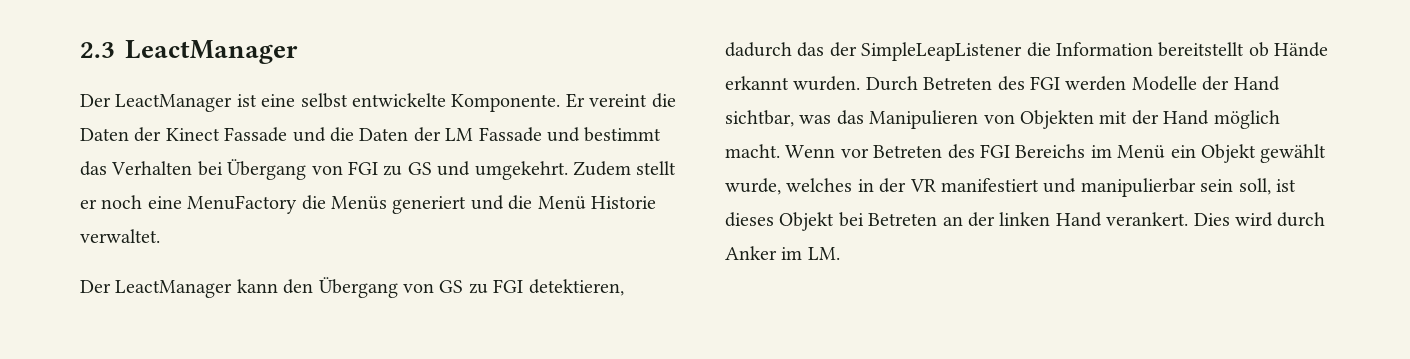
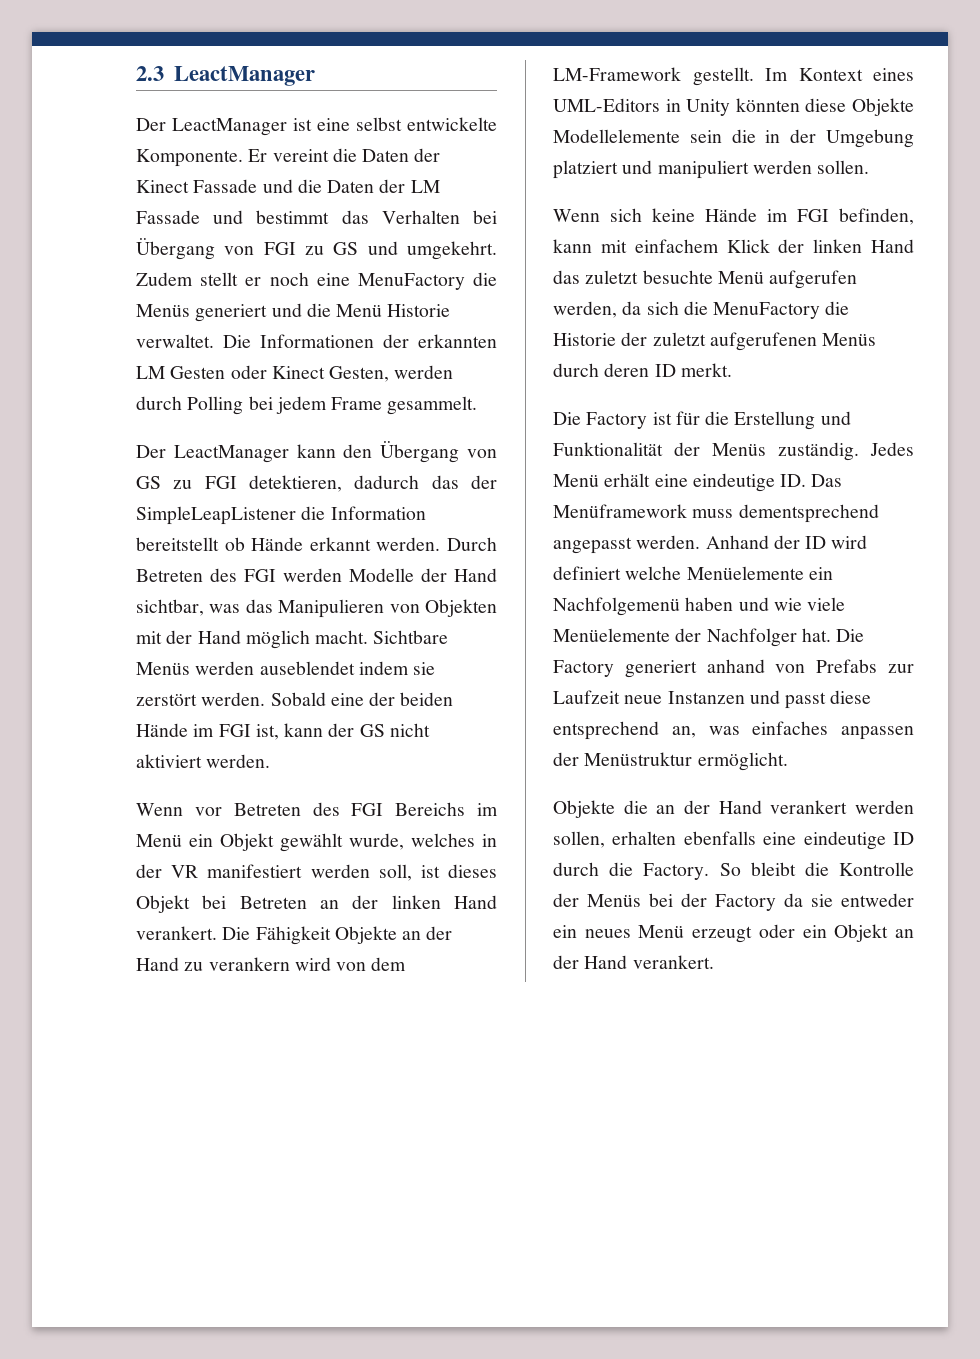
(160, 236) none -> [223,334,497,348] [136,365,454,382] [136,396,478,415] Die Informationen der erkannten LM Gesten oder Kinect Gesten, werden durch Polling bei jedem Frame gesammelt.
[793,76,861,91] wurden. -> [376,537,441,551] werden.
(780, 151) none -> [373,630,449,644] [136,661,436,675] [136,692,454,706] [136,723,430,740] [136,754,271,768] Sichtbare Menüs werden auseblendet indem sie zerstört werden. Sobald eine der beiden Hände im FGI ist, kann der GS nicht aktiviert werden. //
[1043,178,1234,197] und manipulierbar sein -> [310,864,370,878] werden
[1193,212,1326,227] [725,246,840,260] Dies wird durch Anker im LM. -> [222,926,453,945] [136,957,407,971] [553,67,914,86] [553,98,914,116] [553,129,914,148] [553,160,870,179] [553,208,914,225] [553,239,914,253] [553,270,858,289] [553,301,850,319] [553,332,877,351] [553,363,732,377] [553,411,851,430] [553,442,914,461] [553,473,843,492] [553,504,879,523] [553,535,868,554] [553,566,833,580] [553,597,846,616] [553,628,865,647] [553,659,914,678] [553,690,872,709] [553,721,914,740] [553,752,788,771] [553,800,914,818] [553,831,914,850] [553,862,914,880] [553,893,914,911] [553,924,914,943] [553,955,714,969] Die Fähigkeit Objekte an der Hand zu verankern wird von dem LM-Framework gestellt. Im Kontext eines UML-Editors in Unity könnten diese Objekte Modellelemente sein die in der Umgebung platziert und manipuliert werden sollen. // Wenn sich keine Hände im FGI befinden, kann mit einfachem Klick der linken Hand das zuletzt besuchte Menü aufgerufen werden, da sich die MenuFactory die Historie der zuletzt aufgerufenen Menüs durch deren ID merkt. // Die Factory ist für die Erstellung und Funktionalität der Menüs zuständig. Jedes Menü erhält eine eindeutige ID. Das Menüframework muss dementsprechend angepasst werden. Anhand der ID wird definiert welche Menüelemente ein Nachfolgemenü haben und wie viele Menüelemente der Nachfolger hat. Die Factory generiert anhand von Prefabs zur Laufzeit neue Instanzen und passt diese entsprechend an, was einfaches anpassen der Menüstruktur ermöglicht. // Objekte die an der Hand verankert werden sollen, erhalten ebenfalls eine eindeutige ID durch die Factory. So bleibt die Kontrolle der Menüs bei der Factory da sie entweder ein neues Menü erzeugt oder ein Objekt an der Hand verankert.

